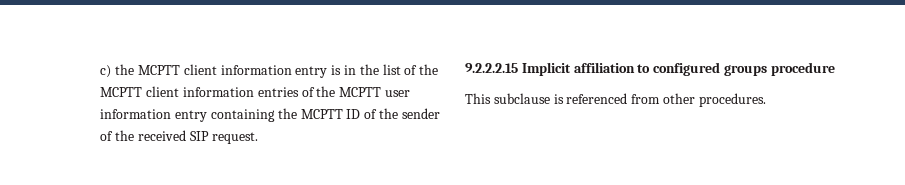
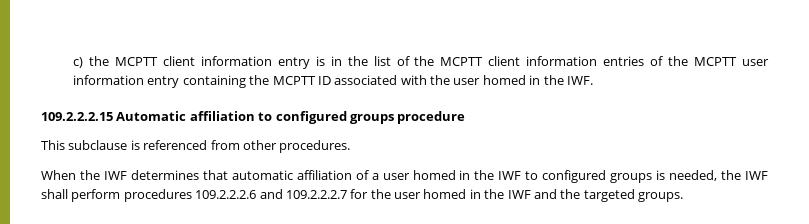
[364,108,440,119] [100,130,258,144] [465,62,571,76] of the sender of the received SIP request. // 9.2.2.2.15 Implicit -> [334,75,593,85] [41,111,187,121] associated with the user homed in the IWF. // 109.2.2.2.15 Automatic
(766, 100) none -> [41,170,769,183] [41,189,683,202] // When the IWF determines that automatic affiliation of a user homed in the IWF to configured groups is needed, the IWF shall perform procedures 109.2.2.2.6 and 109.2.2.2.7 for the user homed in the IWF and the targeted groups.

